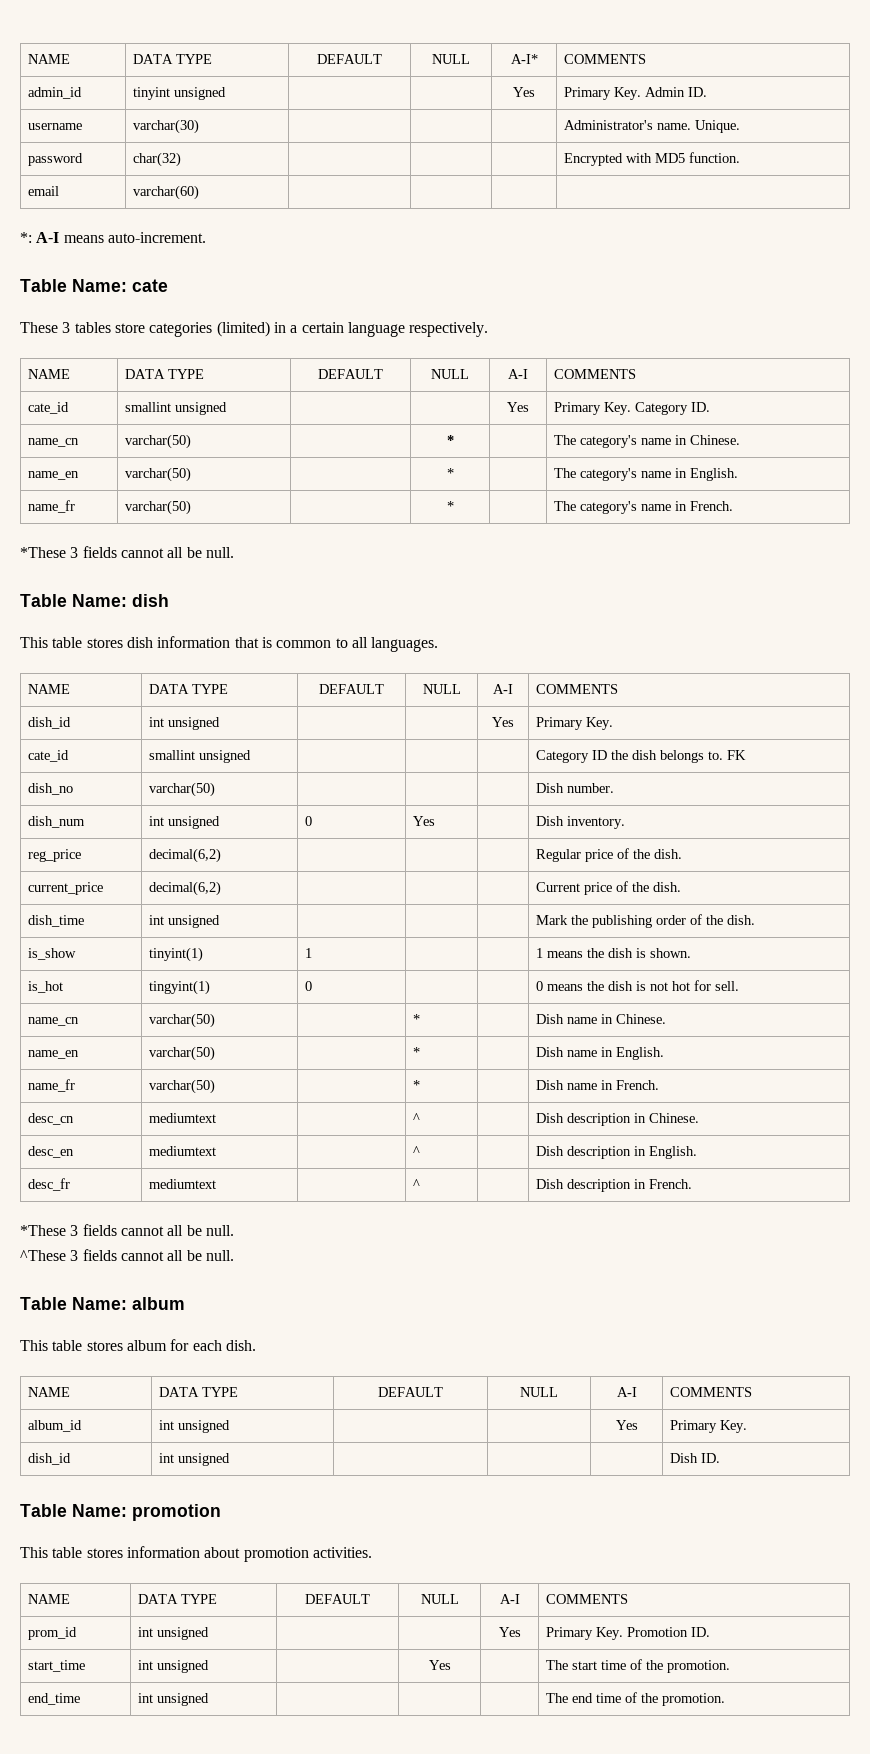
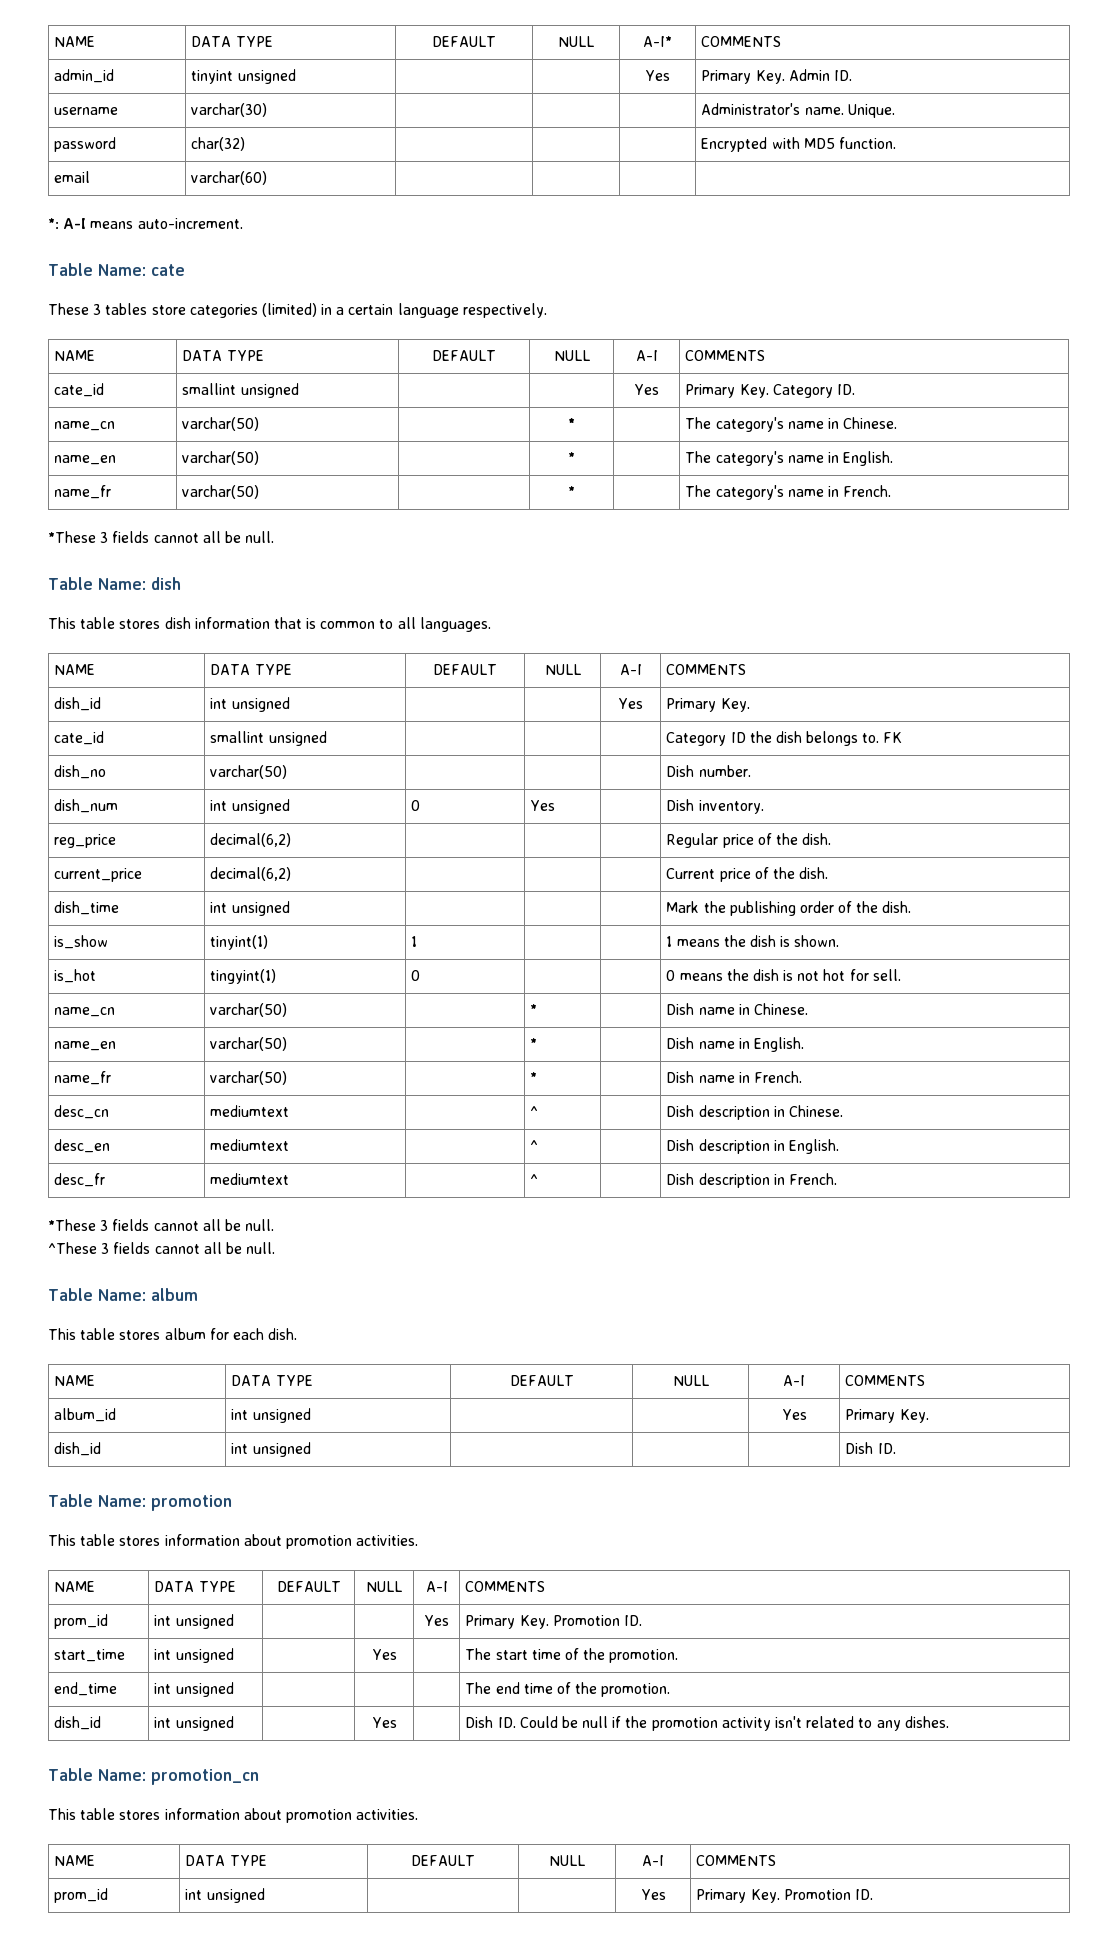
(725, 1699) none -> [54,1716,102,1730] [154,1716,234,1731] [371,1717,397,1728] [465,1716,949,1731] [48,1768,259,1785] [48,1808,419,1823] [54,1855,96,1866] [185,1855,267,1866] [411,1855,476,1866] [549,1855,585,1866] [642,1855,664,1866] [696,1855,777,1866] [54,1888,109,1903] [185,1888,265,1903] [640,1889,666,1900] [696,1889,873,1903] // dish_id | int unsigned | | Yes | | Dish ID. Could be null if the promotion activity isn't related to any dishes. // Table Name: promotion_cn // This table stores information about promotion activities. // NAME | DATA TYPE | DEFAULT | NULL | A-I | COMMENTS // prom_id | int unsigned | | | Yes | Primary Key. Promotion ID.

